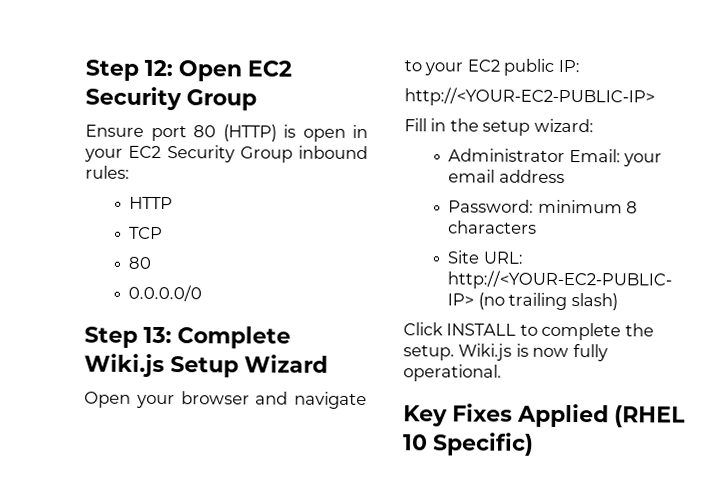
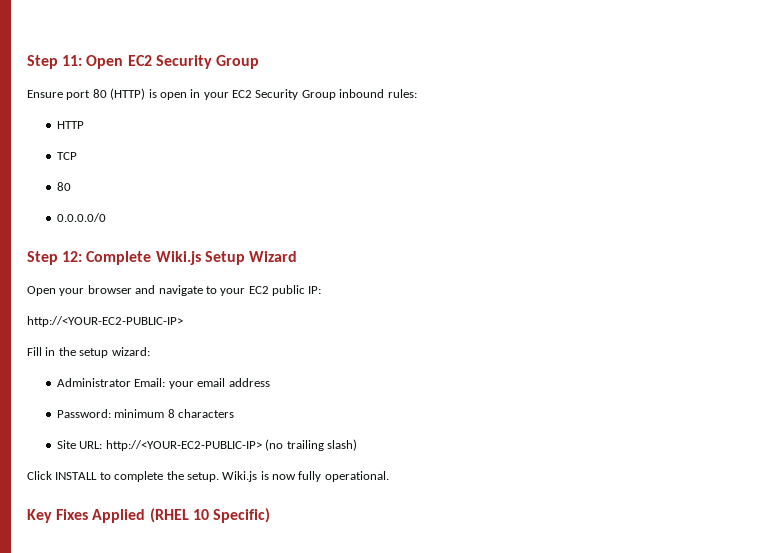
[85,59,173,81] Step 12: -> [27,55,83,69] Step 11:
[143,326,172,344] 13: -> [62,251,83,262] 12:

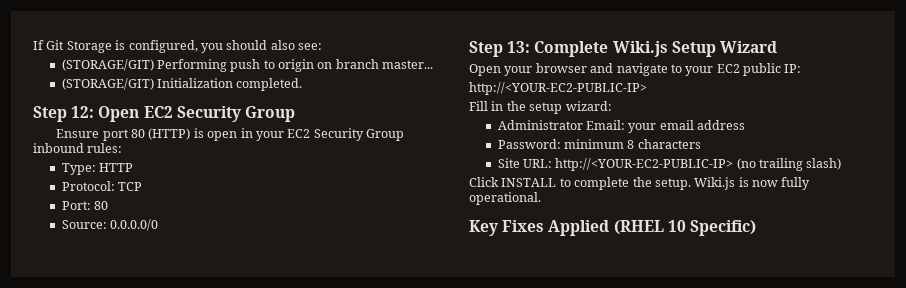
[27,55,83,69] Step 11: -> [33,40,322,53] [61,59,434,72] [61,78,303,91] [33,106,95,122] If Git Storage is configured, you should also see: // (STORAGE/GIT) Performing push to origin on branch master... // (STORAGE/GIT) Initialization completed. // Step 12:
(417, 93) none -> [61,163,96,175] Type:
(85, 125) none -> [61,181,115,191] Protocol:
(78, 156) none -> [61,201,91,210] Port:
(72, 186) none -> [61,220,107,229] Source:
[62,251,83,262] 12: -> [507,41,531,53] 13:

